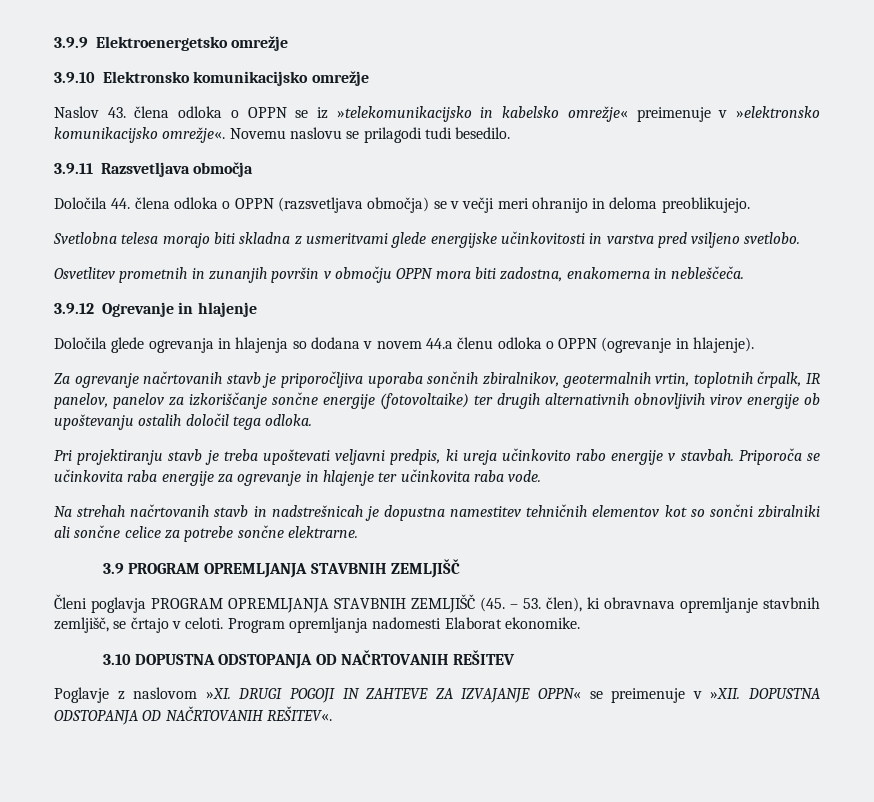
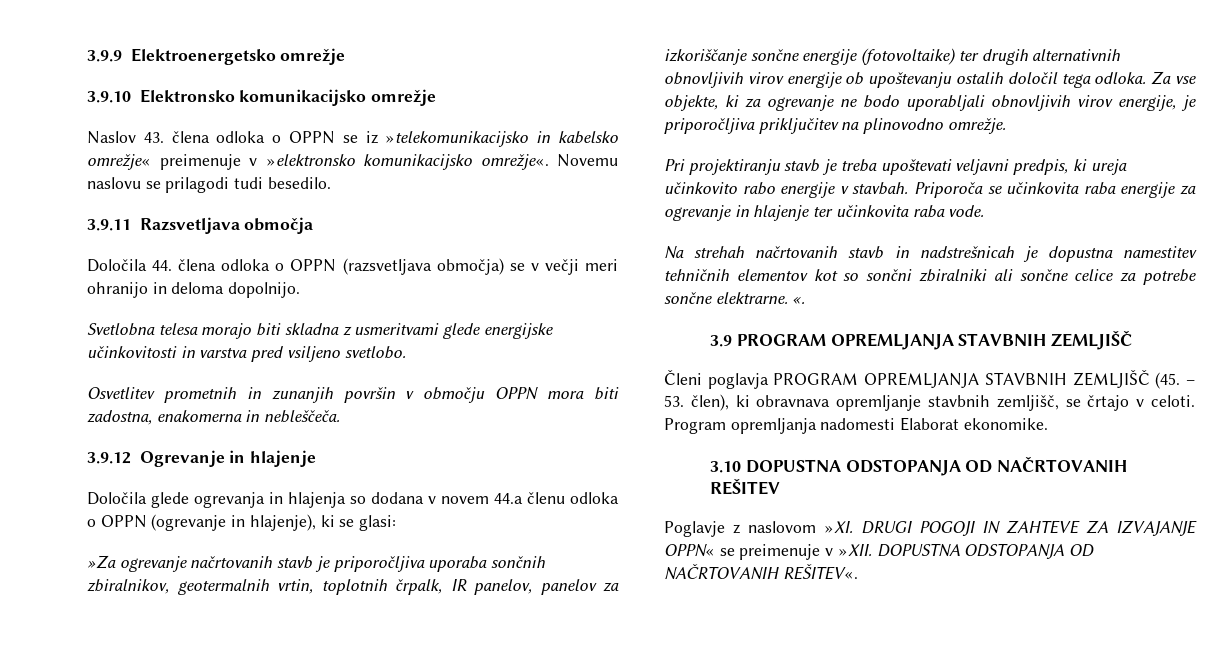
[661,197,750,213] preoblikujejo. -> [228,282,301,298] dopolnijo.
[693,337,755,353] [54,373,70,384] hlajenje). // Za -> [249,514,397,531] [87,555,116,569] hlajenje), ki se glasi: // »Za
(313, 420) none -> [1151,71,1196,85] [664,95,1196,111] [664,118,1006,134] Za vse objekte, ki za ogrevanje ne bodo uporabljali obnovljivih virov energije, je priporočljiva priključitev na plinovodno omrežje.
(358, 532) none -> [792,296,806,304] «.

